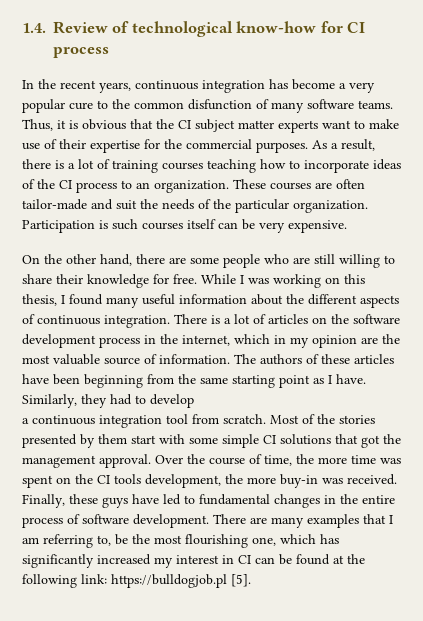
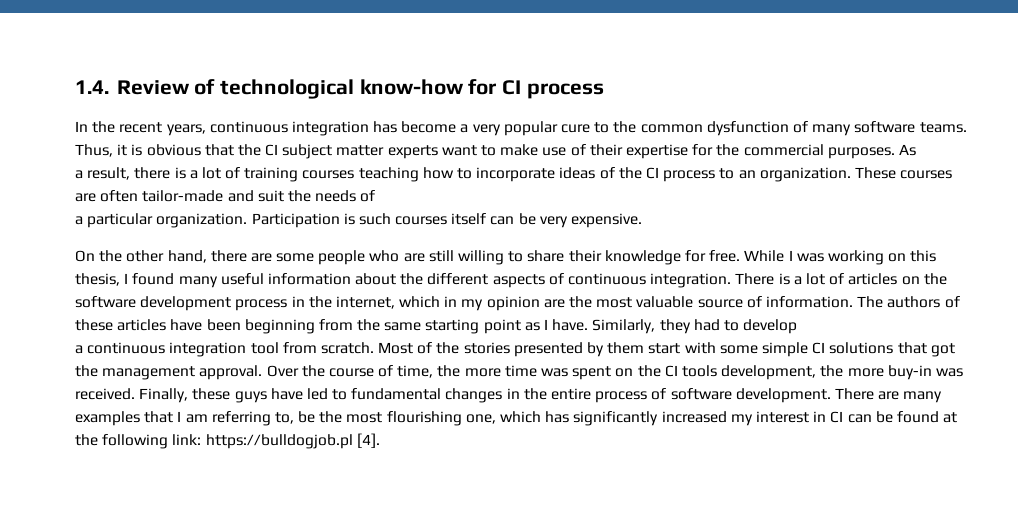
[188,99,252,110] disfunction -> [706,121,789,136] dysfunction
(327, 144) none -> (916, 150) //
[213,199,231,209] the -> [75,216,83,225] // a
[231,574,251,587] [5]. -> [356,433,380,448] [4].

